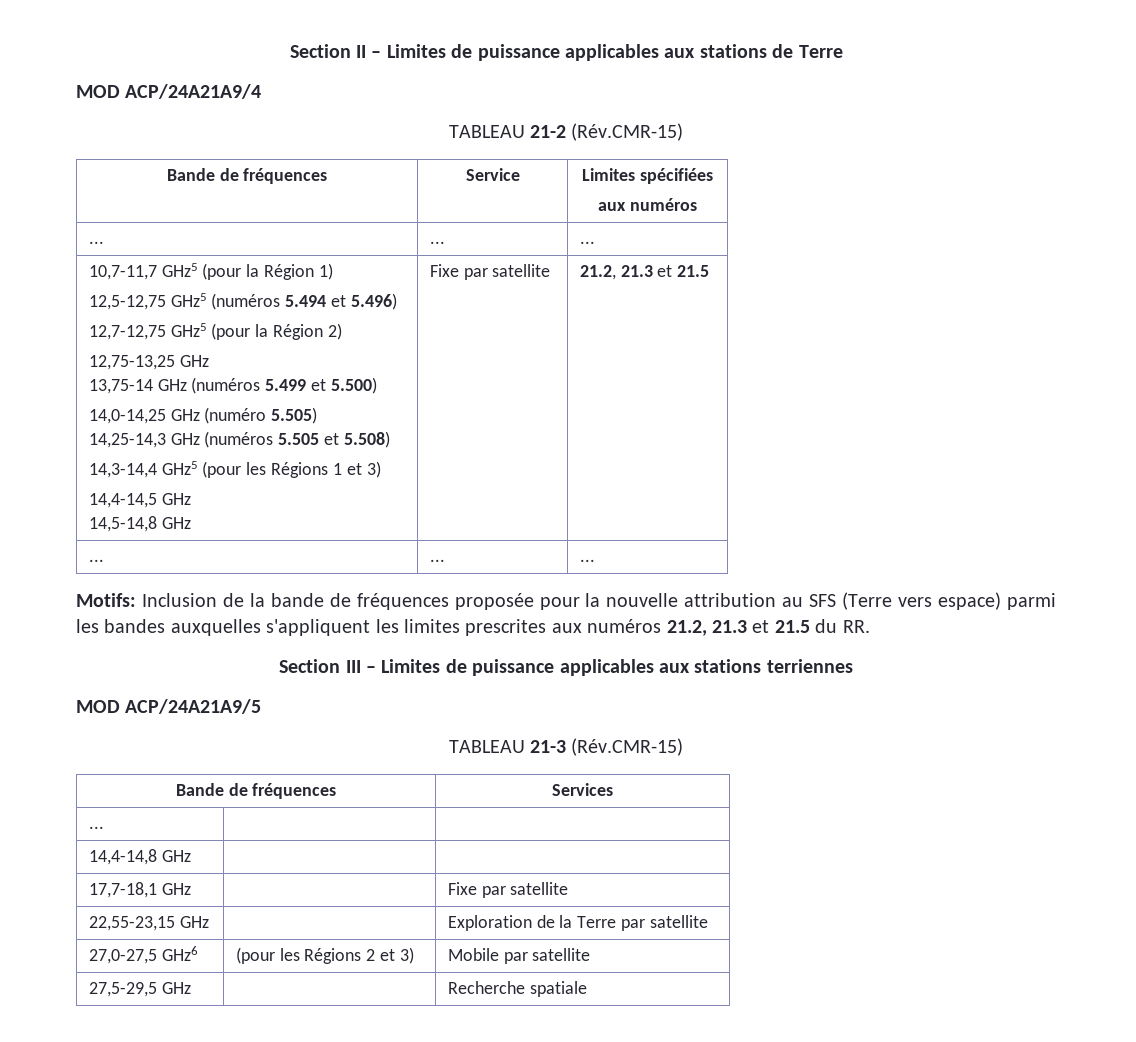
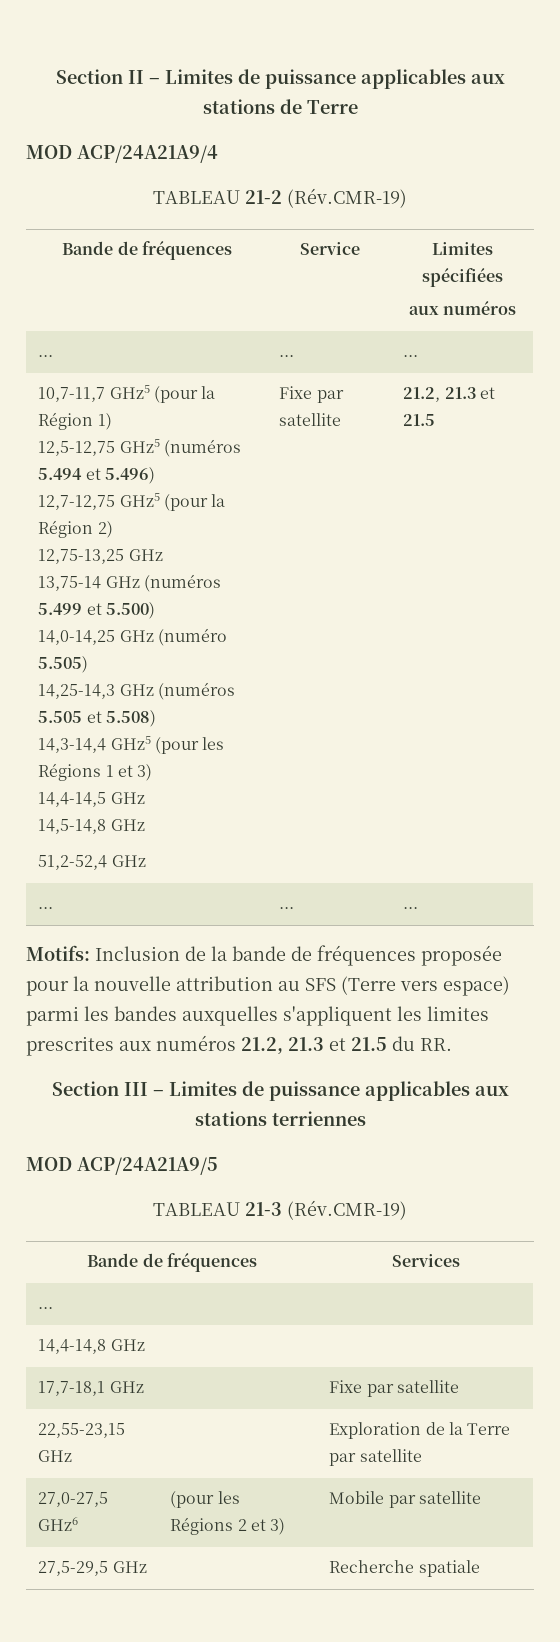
[571,123,684,141] (Rév.CMR-15) -> [287,188,407,208] (Rév.CMR-19)
(191, 523) none -> [38,855,146,870] // 51,2-52,4 GHz
[571,738,684,756] (Rév.CMR-15) -> [287,1200,407,1220] (Rév.CMR-19)

